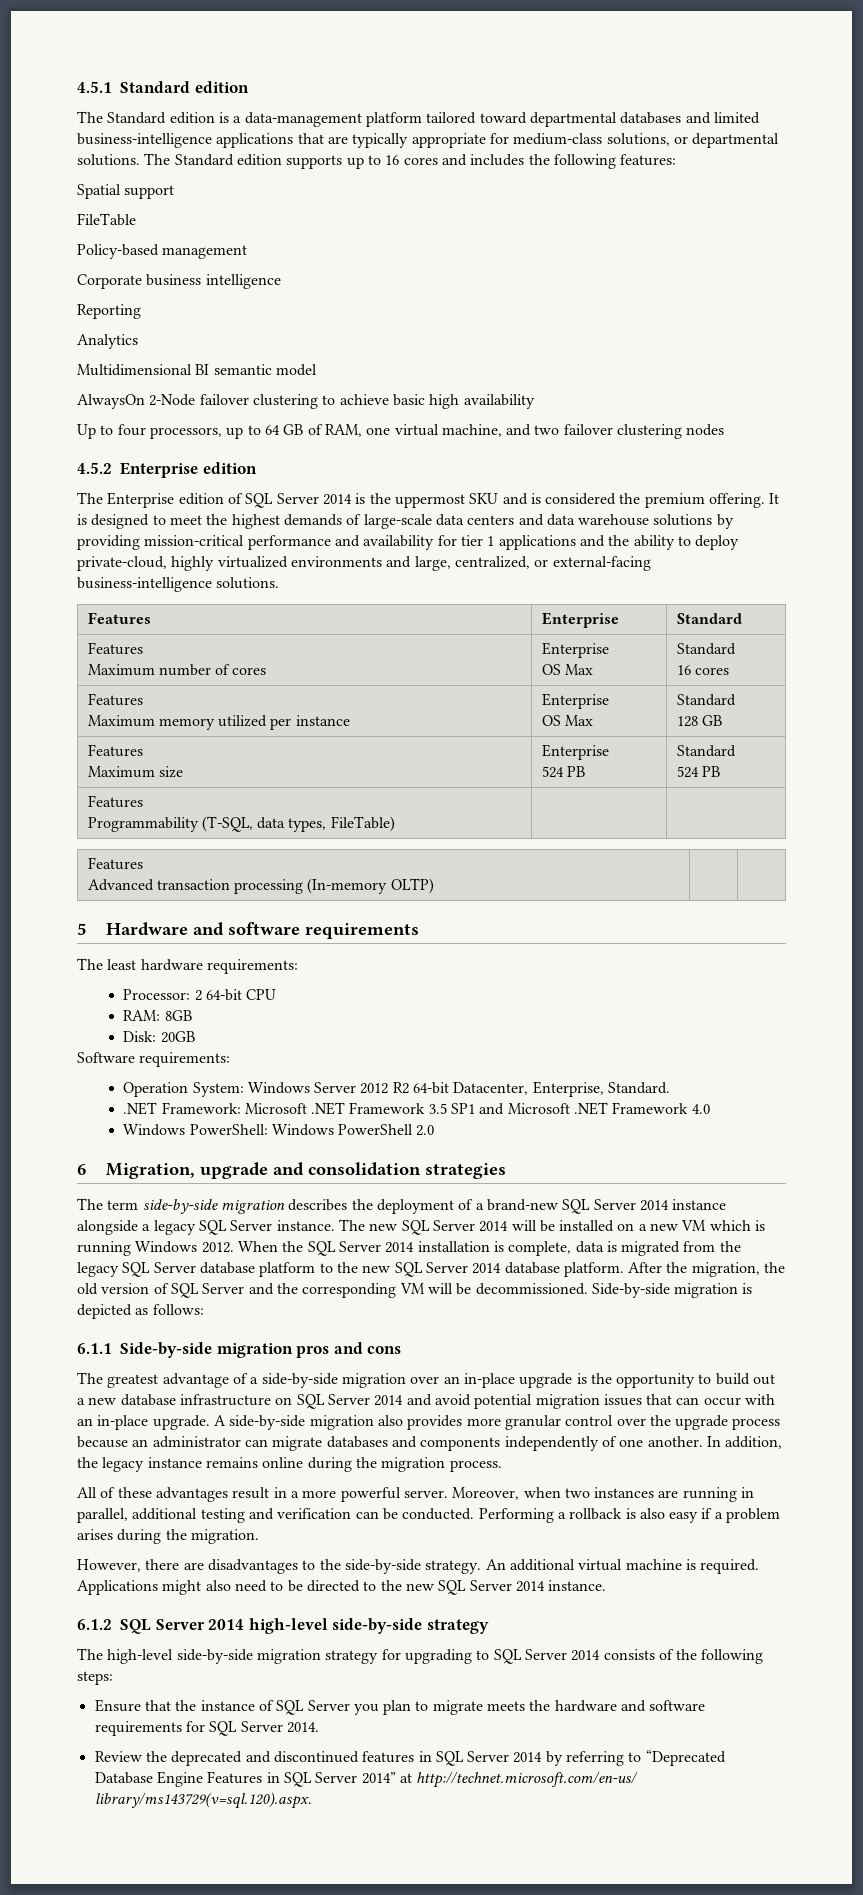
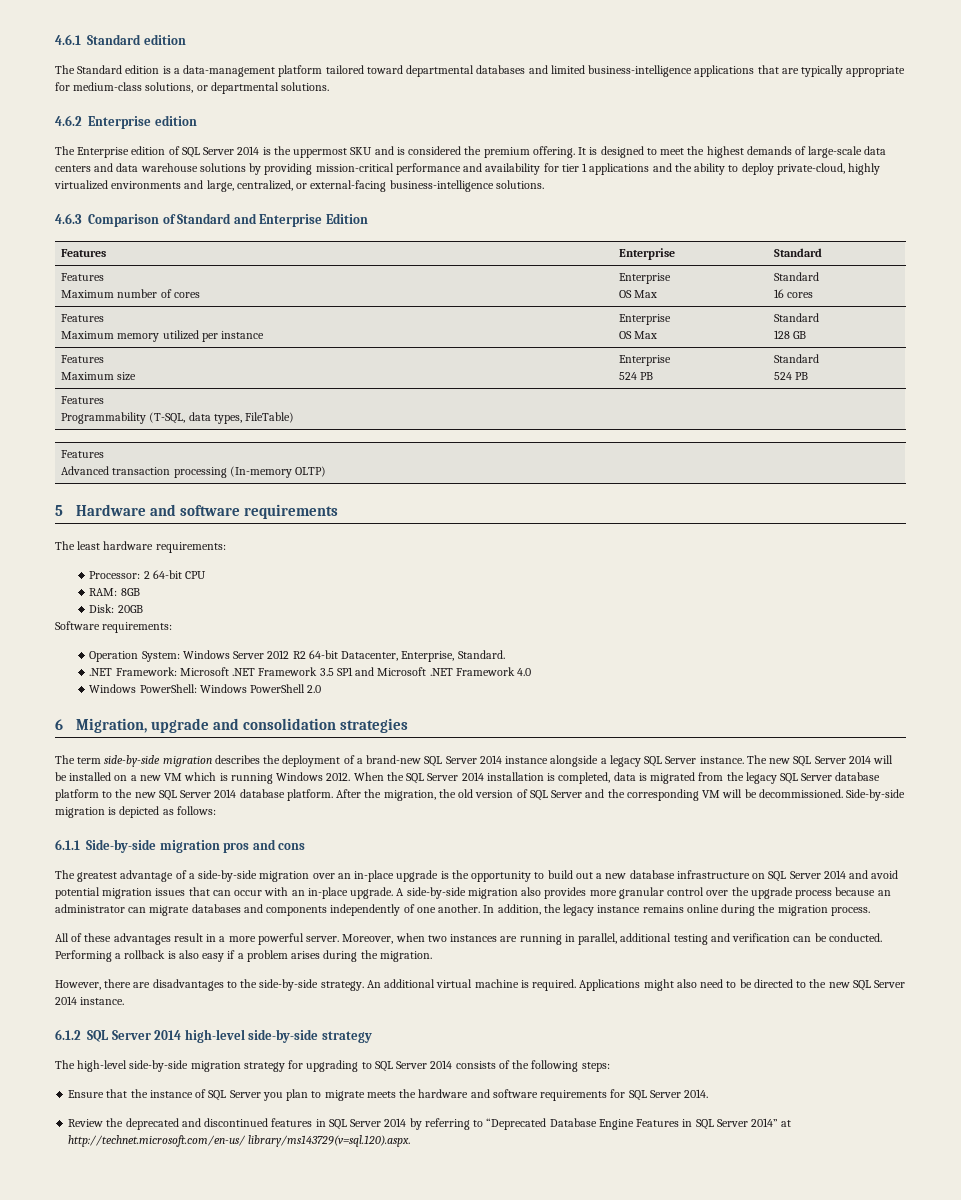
[77,81,112,93] 4.5.1 -> [55,34,81,45] 4.6.1
[144,153,677,169] [77,184,175,199] [77,213,136,226] [77,244,248,259] [77,274,281,289] [77,304,141,319] [77,334,138,349] [77,364,317,376] [77,394,535,409] [77,424,725,439] [77,462,112,474] The Standard edition supports up to 16 cores and includes the following features: // Spatial support // FileTable // Policy-based management // Corporate business intelligence // Reporting // Analytics // Multidimensional BI semantic model // AlwaysOn 2-Node failover clustering to achieve basic high availability // Up to four processors, up to 64 GB of RAM, one virtual machine, and two failover clustering nodes // 4.5.2 -> [55,115,82,126] // 4.6.2
(280, 583) none -> [55,213,368,227] // 4.6.3 Comparison of Standard and Enterprise Edition
[508,1241,572,1256] complete, -> [558,772,611,784] completed,

